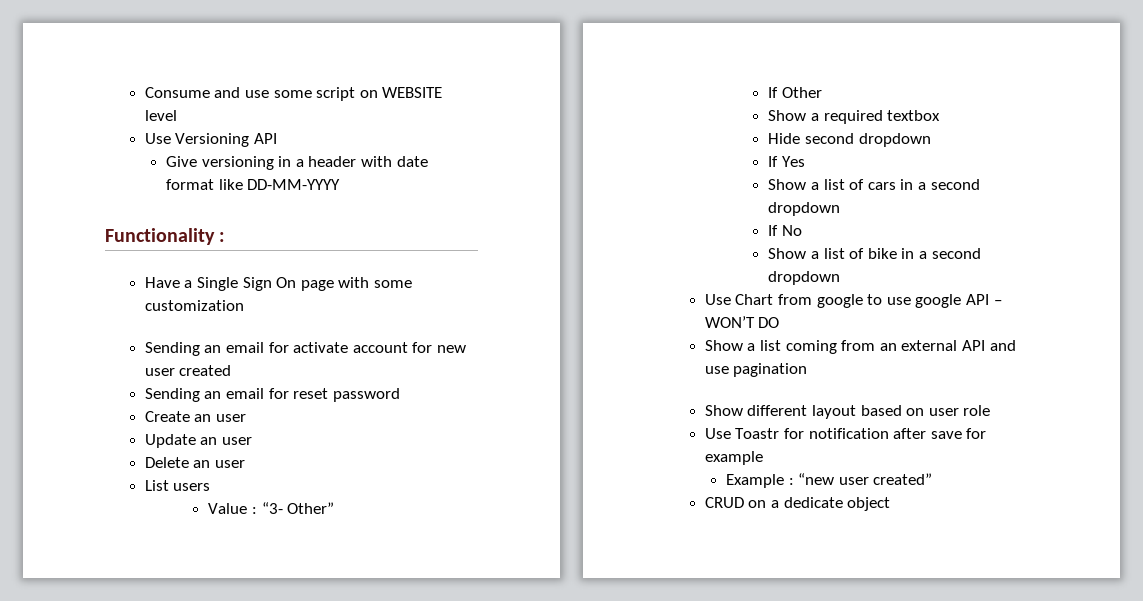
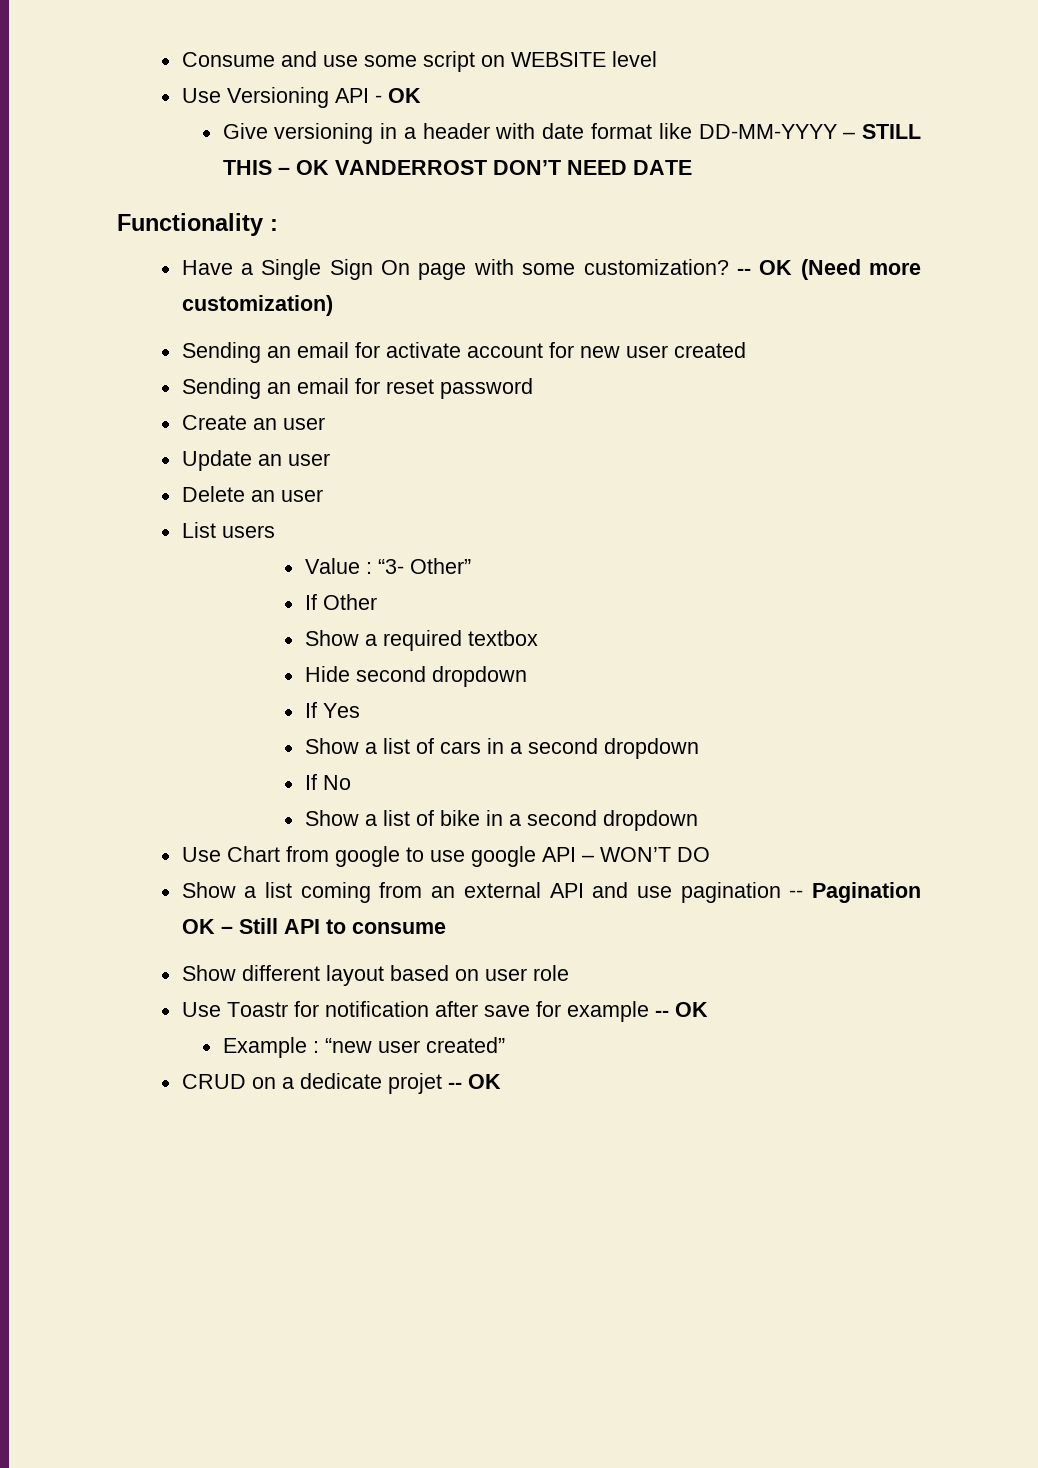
(278, 138) none -> [374,88,421,103] - OK
(341, 184) none -> [843,124,921,139] [222,160,692,175] – STILL THIS – OK VANDERROST DON’T NEED DATE
[144,300,244,311] customization -> [583,259,921,280] [181,295,333,316] customization? -- OK (Need more customization)
(808, 370) none -> [789,882,921,903] [181,918,446,934] -- Pagination OK – Still API to consume
(763, 458) none -> [654,1002,708,1017] -- OK
[847,497,891,511] object -> [387,1073,501,1094] projet -- OK

